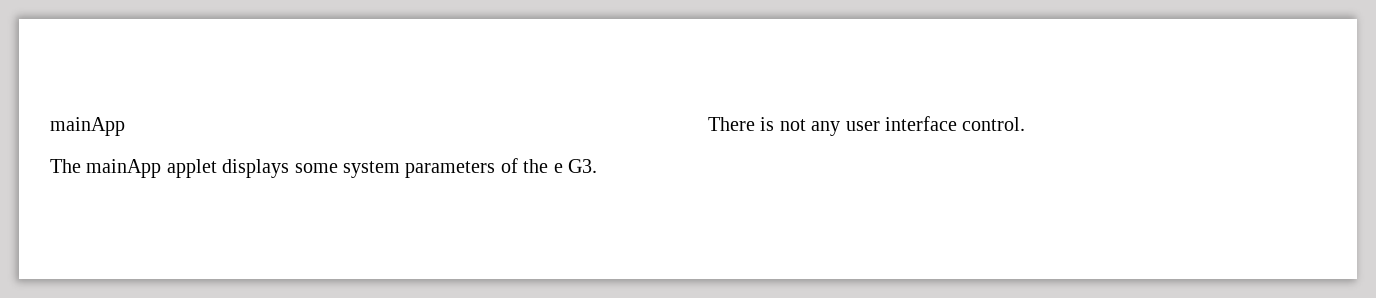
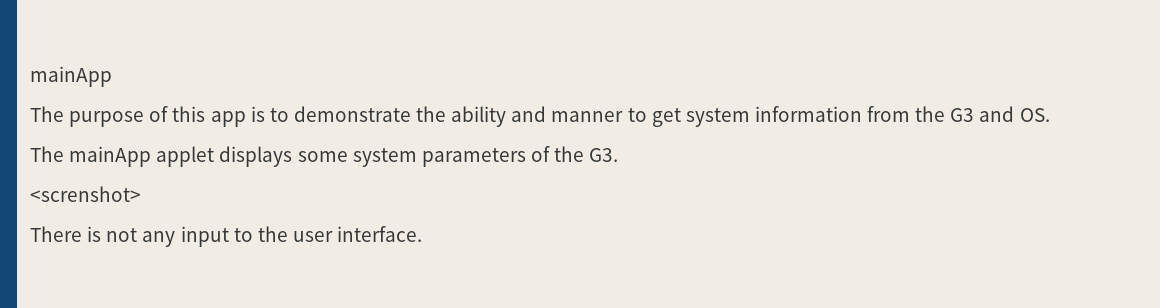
[50,117,125,136] mainApp -> [30,66,112,87] [30,106,1050,127] mainApp // The purpose of this app is to demonstrate the ability and manner to get system information from the G3 and OS.
[553,163,563,173] e -> (585, 154) none
(597, 166) none -> [30,186,141,202] // <screnshot>
[845,116,1026,131] user interface control. -> [180,226,423,247] input to the user interface.

